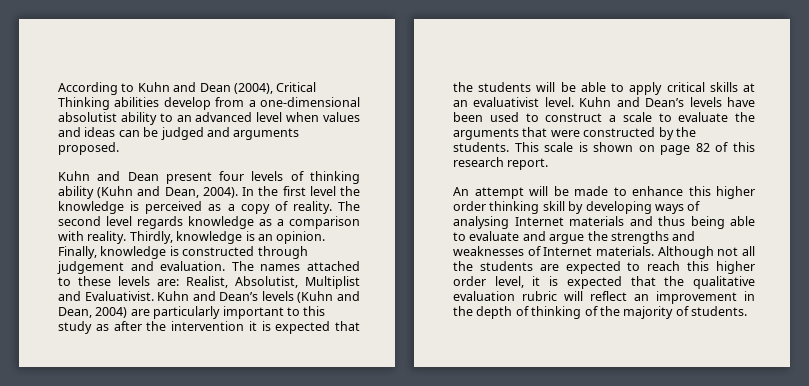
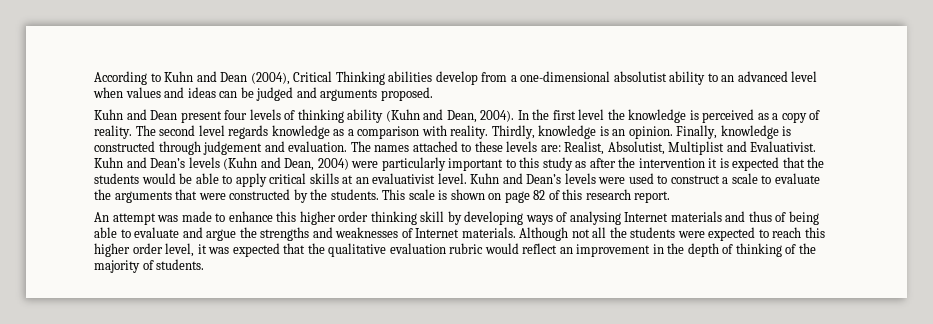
[130,309,150,316] are -> [351,161,379,168] were
[536,82,556,92] will -> [141,173,176,184] would
[727,97,755,107] [453,112,483,122] have been -> [598,177,626,184] were
[529,186,569,196] will be -> [157,215,179,222] was
(685, 221) none -> [775,212,787,222] of
[539,264,559,271] are -> [677,231,705,238] were
[549,276,559,286] is -> [208,247,230,254] was
[564,291,583,301] will -> [484,243,519,254] would

